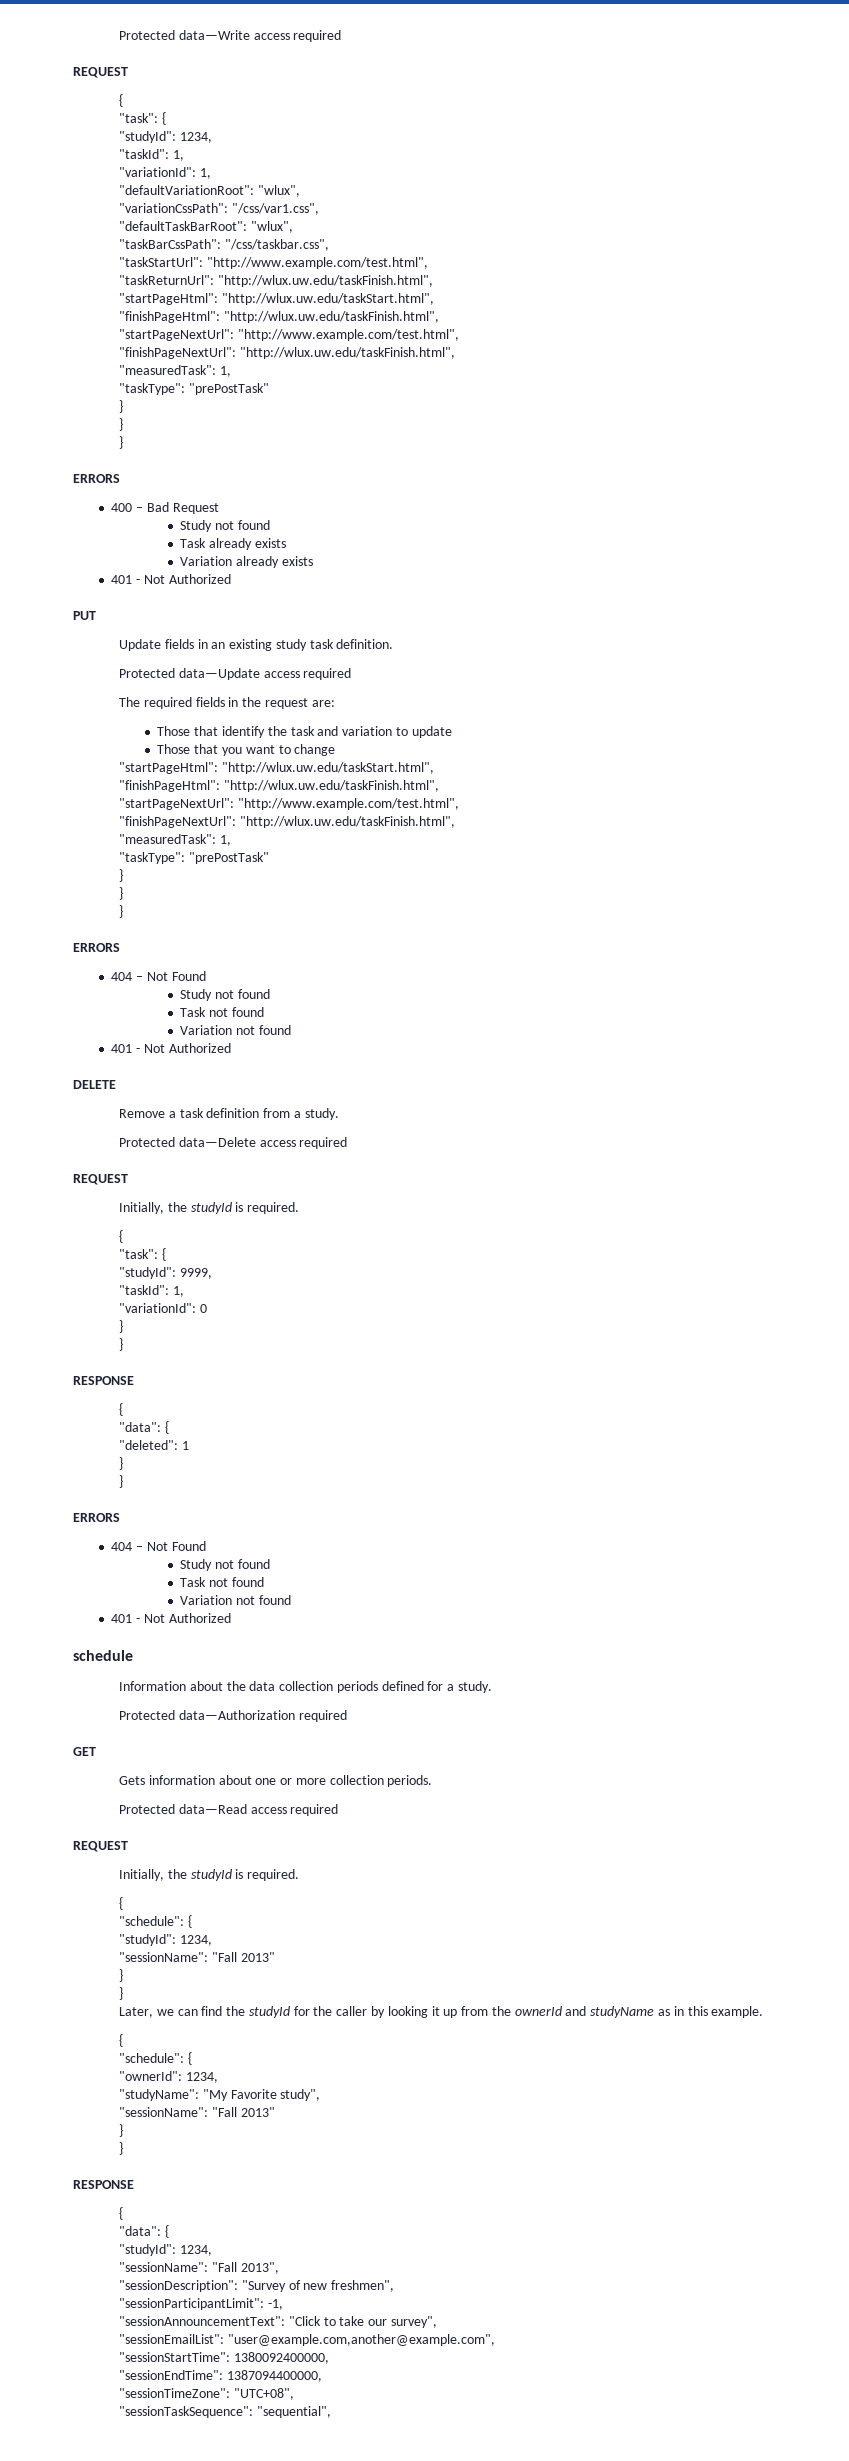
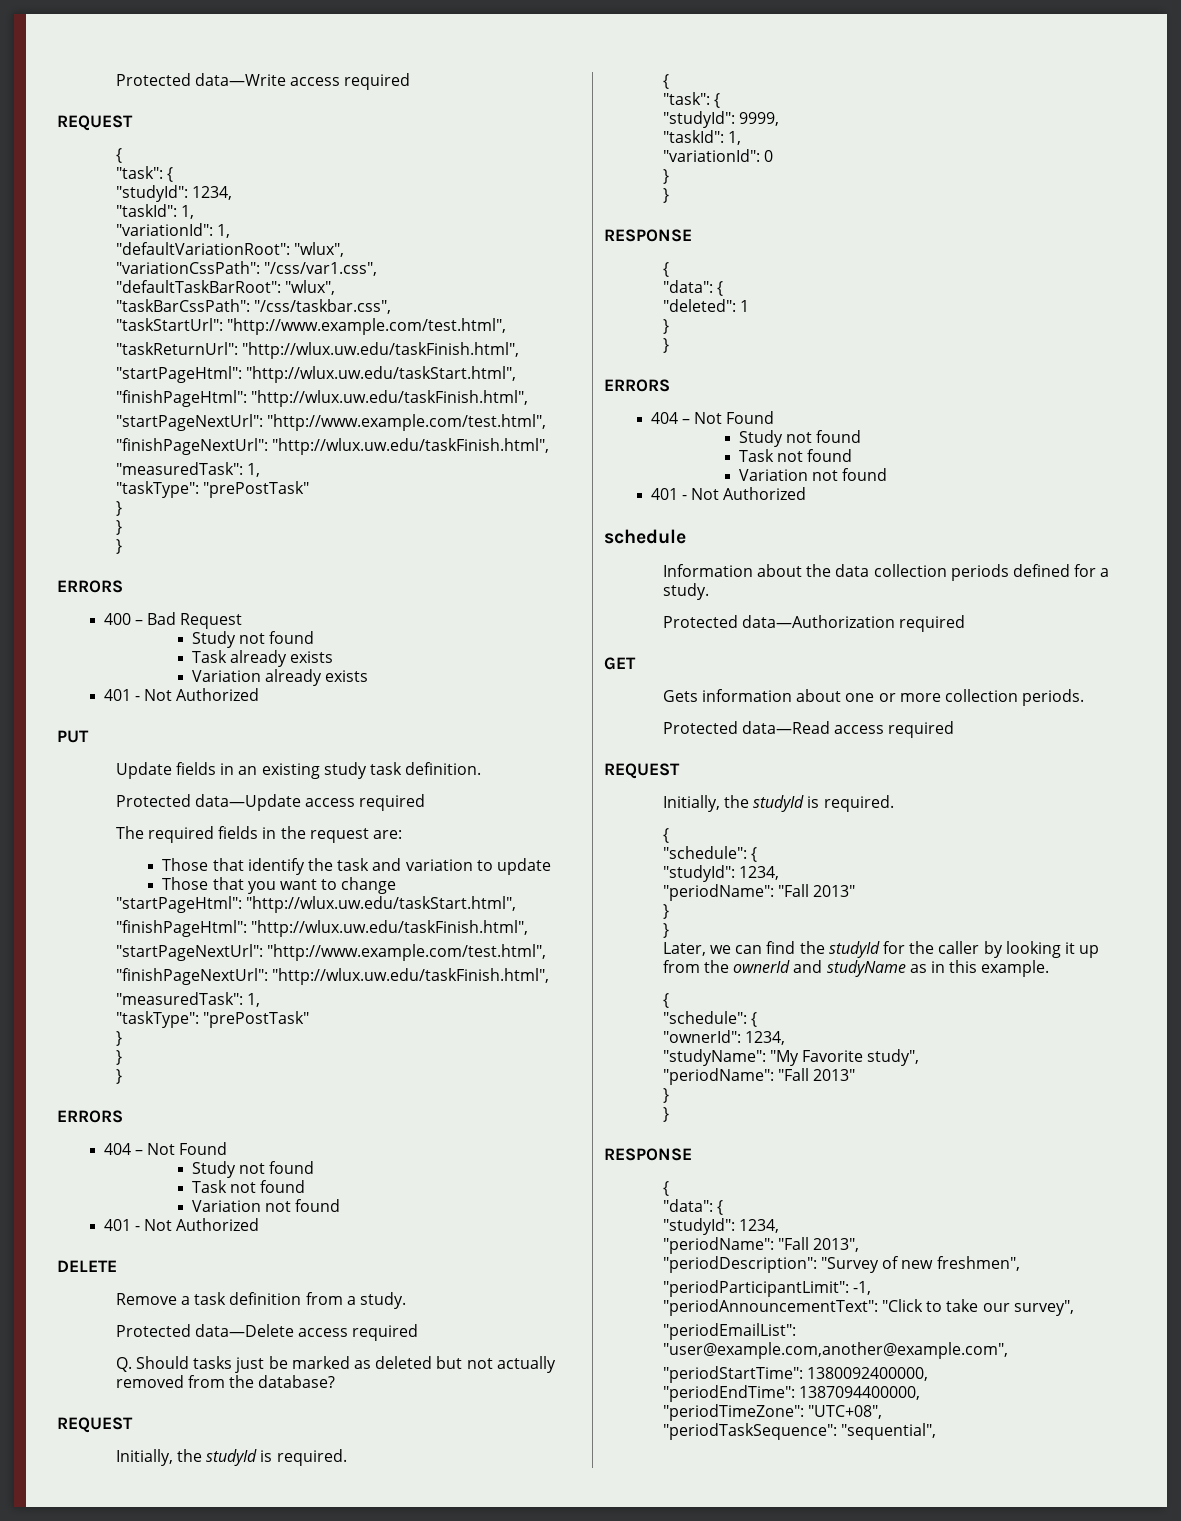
(348, 1143) none -> [115,1356,556,1373] [115,1375,336,1388] // Q. Should tasks just be marked as deleted but not actually removed from the database?
[118,1952,208,1962] "sessionName": -> [662,884,774,901] "periodName":
[118,2107,208,2117] "sessionName": -> [662,1068,774,1085] "periodName":
[118,2262,208,2272] "sessionName": -> [662,1237,774,1254] "periodName":
[118,2280,238,2292] "sessionDescription": -> [662,1256,817,1273] "periodDescription":
[118,2298,264,2310] "sessionParticipantLimit": -> [662,1280,849,1297] "periodParticipantLimit":
[118,2316,285,2326] "sessionAnnouncementText": -> [662,1299,878,1316] "periodAnnouncementText":
[118,2334,224,2344] "sessionEmailList": -> [662,1323,796,1340] "periodEmailList":
[118,2352,230,2362] "sessionStartTime": -> [662,1366,803,1383] "periodStartTime":
[118,2370,223,2380] "sessionEndTime": -> [662,1385,795,1402] "periodEndTime":
[118,2388,230,2398] "sessionTimeZone": -> [662,1404,804,1421] "periodTimeZone":
[118,2406,253,2418] "sessionTaskSequence": -> [662,1423,837,1440] "periodTaskSequence":

